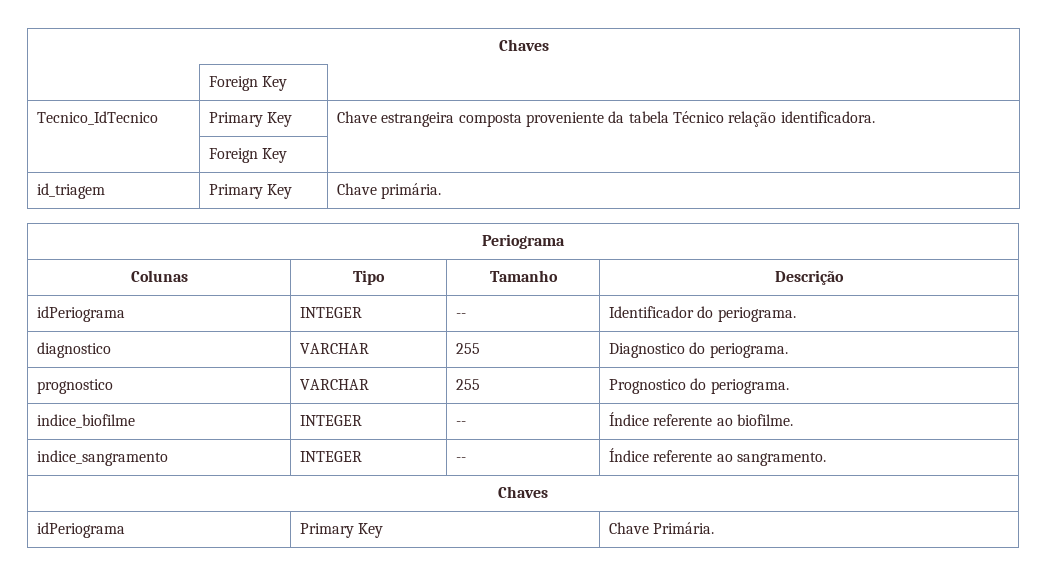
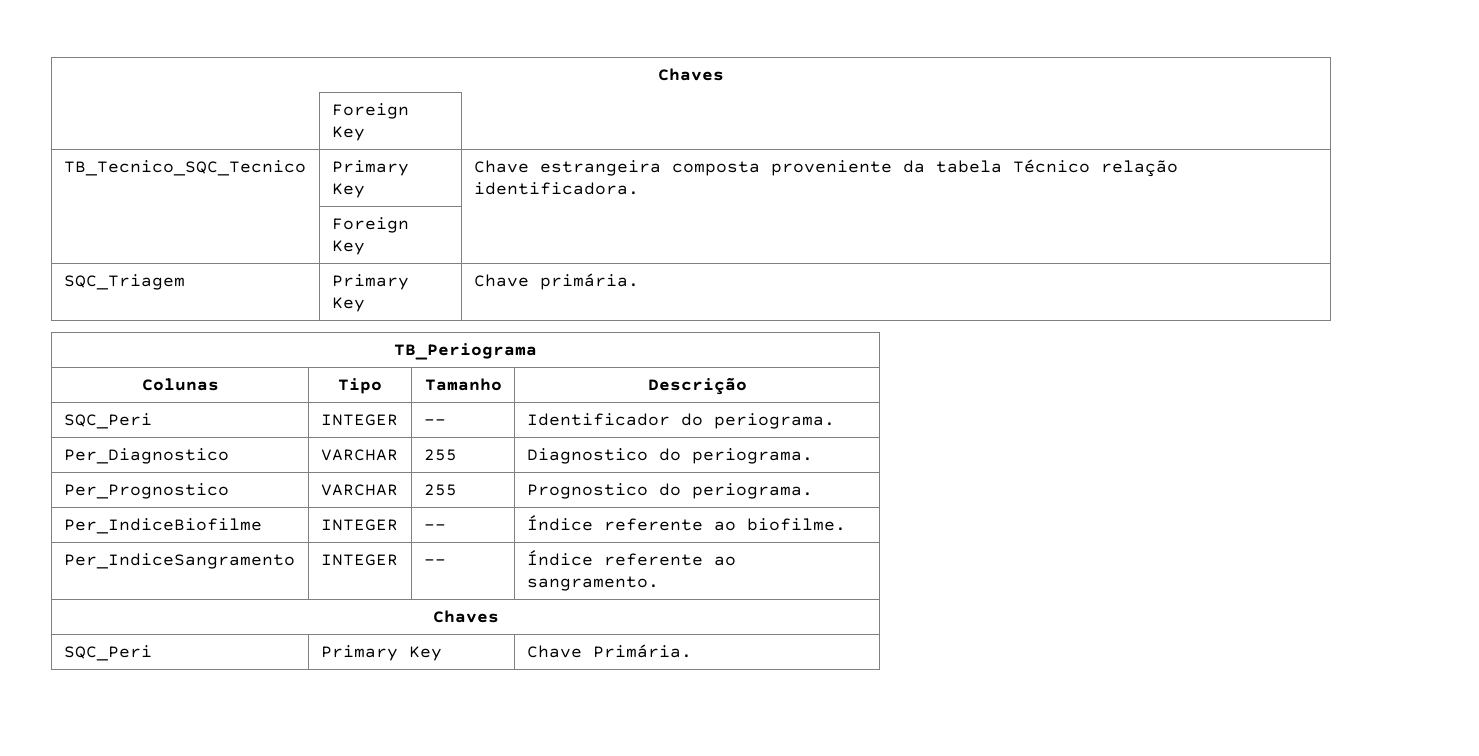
[37,111,159,125] Tecnico_IdTecnico -> [63,160,306,176] TB_Tecnico_SQC_Tecnico
[37,183,106,199] id_triagem -> [63,274,185,290] SQC_Triagem
[482,234,565,249] Periograma -> [394,343,537,360] TB_Periograma
[37,306,126,322] idPeriograma -> [63,413,152,429] SQC_Peri
[37,342,112,358] diagnostico -> [63,448,229,464] Per_Diagnostico
[37,379,114,394] prognostico -> [63,483,229,499] Per_Prognostico
[37,414,136,428] indice_biofilme -> [63,518,262,534] Per_IndiceBiofilme
[37,450,169,466] indice_sangramento -> [63,553,295,569] Per_IndiceSangramento
[37,522,126,538] idPeriograma -> [63,645,152,661] SQC_Peri

